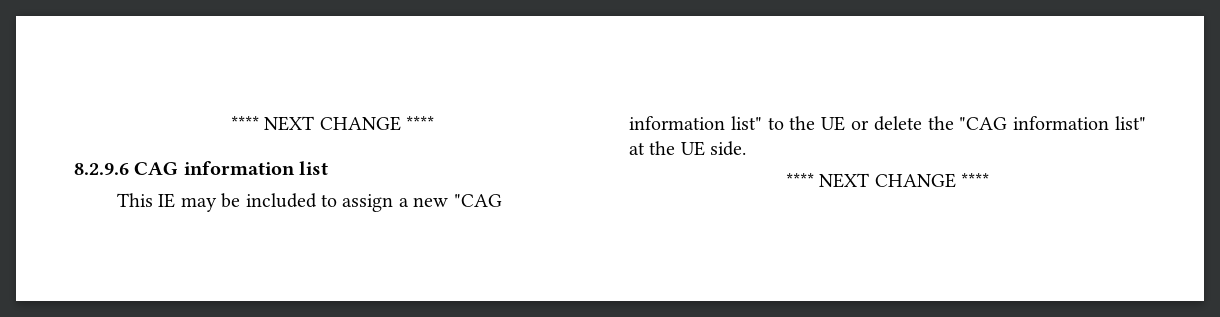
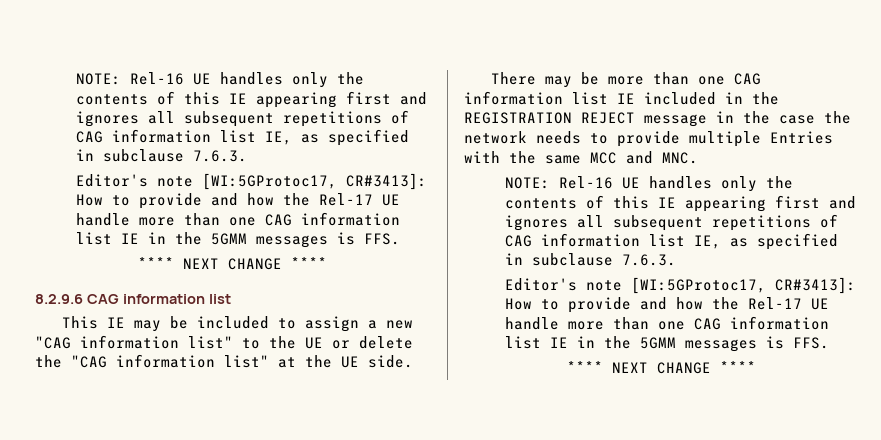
(230, 123) none -> [75,72,364,88] [75,91,427,108] [75,110,409,127] [75,129,409,146] [75,149,247,162] [75,173,427,190] [75,193,400,209] [75,212,400,226] [75,232,400,248] NOTE: Rel-16 UE handles only the contents of this IE appearing first and ignores all subsequent repetitions of CAG information list IE, as specified in subclause 7.6.3. // Editor's note [WI:5GProtoc17, CR#3413]: How to provide and how the Rel-17 UE handle more than one CAG information list IE in the 5GMM messages is FFS. //
(747, 148) none -> [490,72,761,88] [464,91,779,105] [464,111,851,127] [464,131,833,147] [464,151,698,164] [504,176,793,192] [504,195,856,212] [504,214,838,231] [504,233,838,250] [504,253,676,266] [504,277,856,294] [504,297,829,313] [504,316,829,330] [504,336,829,352] // There may be more than one CAG information list IE included in the REGISTRATION REJECT message in the case the network needs to provide multiple Entries with the same MCC and MNC. // NOTE: Rel-16 UE handles only the contents of this IE appearing first and ignores all subsequent repetitions of CAG information list IE, as specified in subclause 7.6.3. // Editor's note [WI:5GProtoc17, CR#3413]: How to provide and how the Rel-17 UE handle more than one CAG information list IE in the 5GMM messages is FFS.

